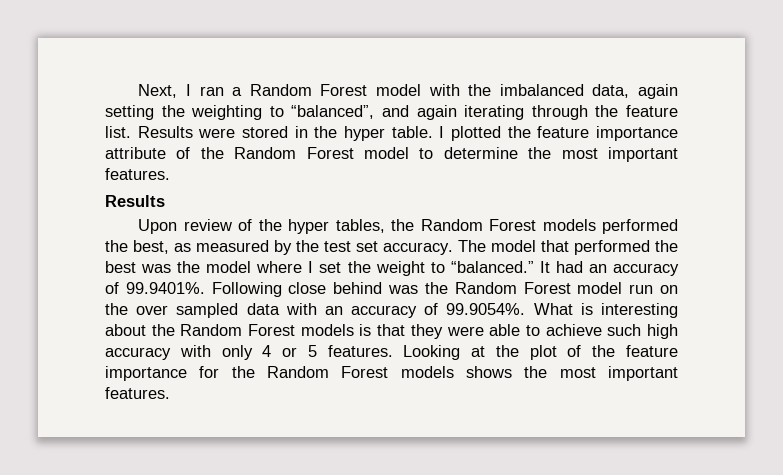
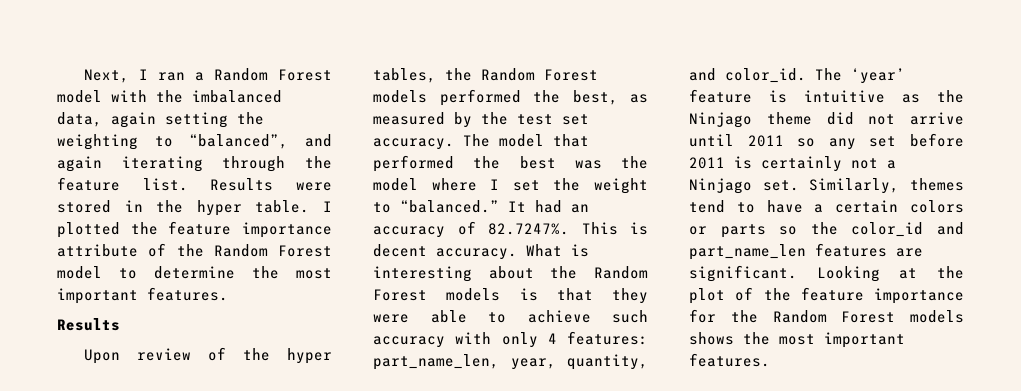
[125,282,678,297] [105,303,526,318] 99.9401%. Following close behind was the Random Forest model run on the over sampled data with an accuracy of 99.9054%. -> [488,222,648,235] [373,244,517,260] 82.7247%. This is decent accuracy.
[646,324,678,339] high -> (648, 316) none
[282,345,393,357] or 5 features. -> [567,331,648,345] [373,354,648,370] [689,68,905,84] [689,89,964,103] [689,112,964,128] [689,133,964,150] [689,156,896,172] [689,178,964,194] [689,200,964,213] [689,222,964,238] [689,243,923,260] [689,265,797,282] features: part_name_len, year, quantity, and color_id. The ‘year’ feature is intuitive as the Ninjago theme did not arrive until 2011 so any set before 2011 is certainly not a Ninjago set. Similarly, themes tend to have a certain colors or parts so the color_id and part_name_len features are significant.

